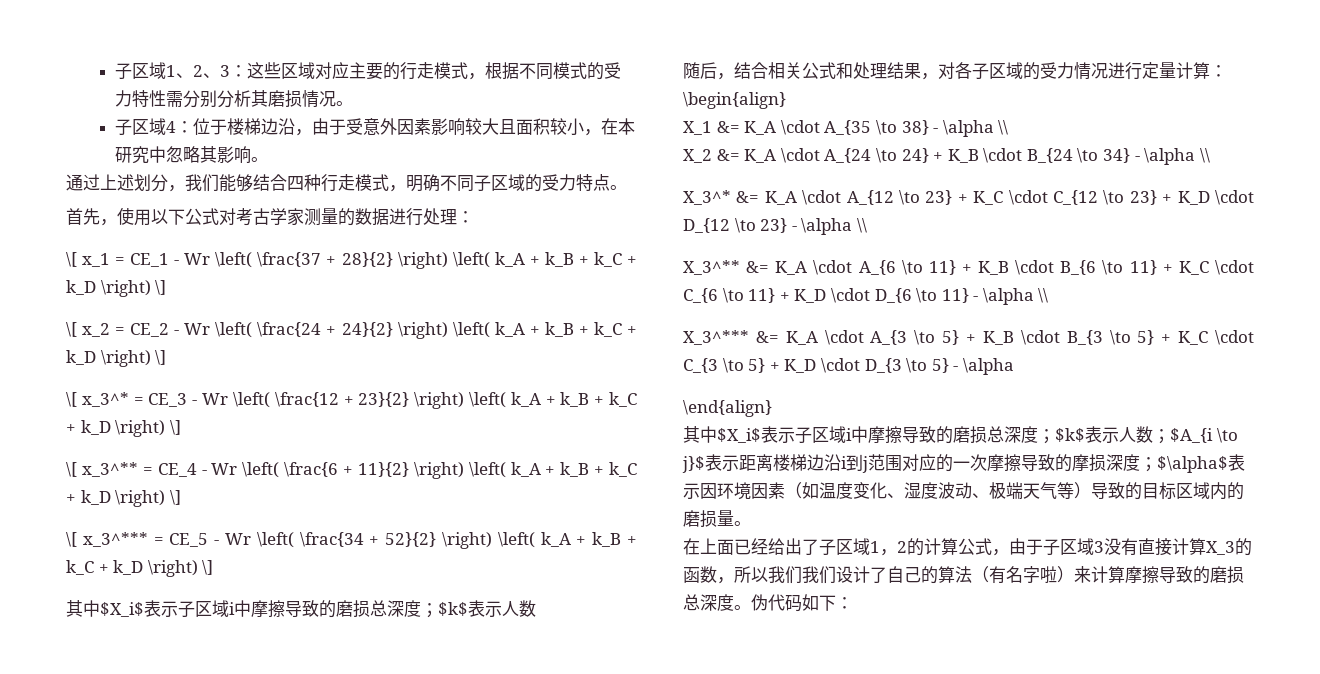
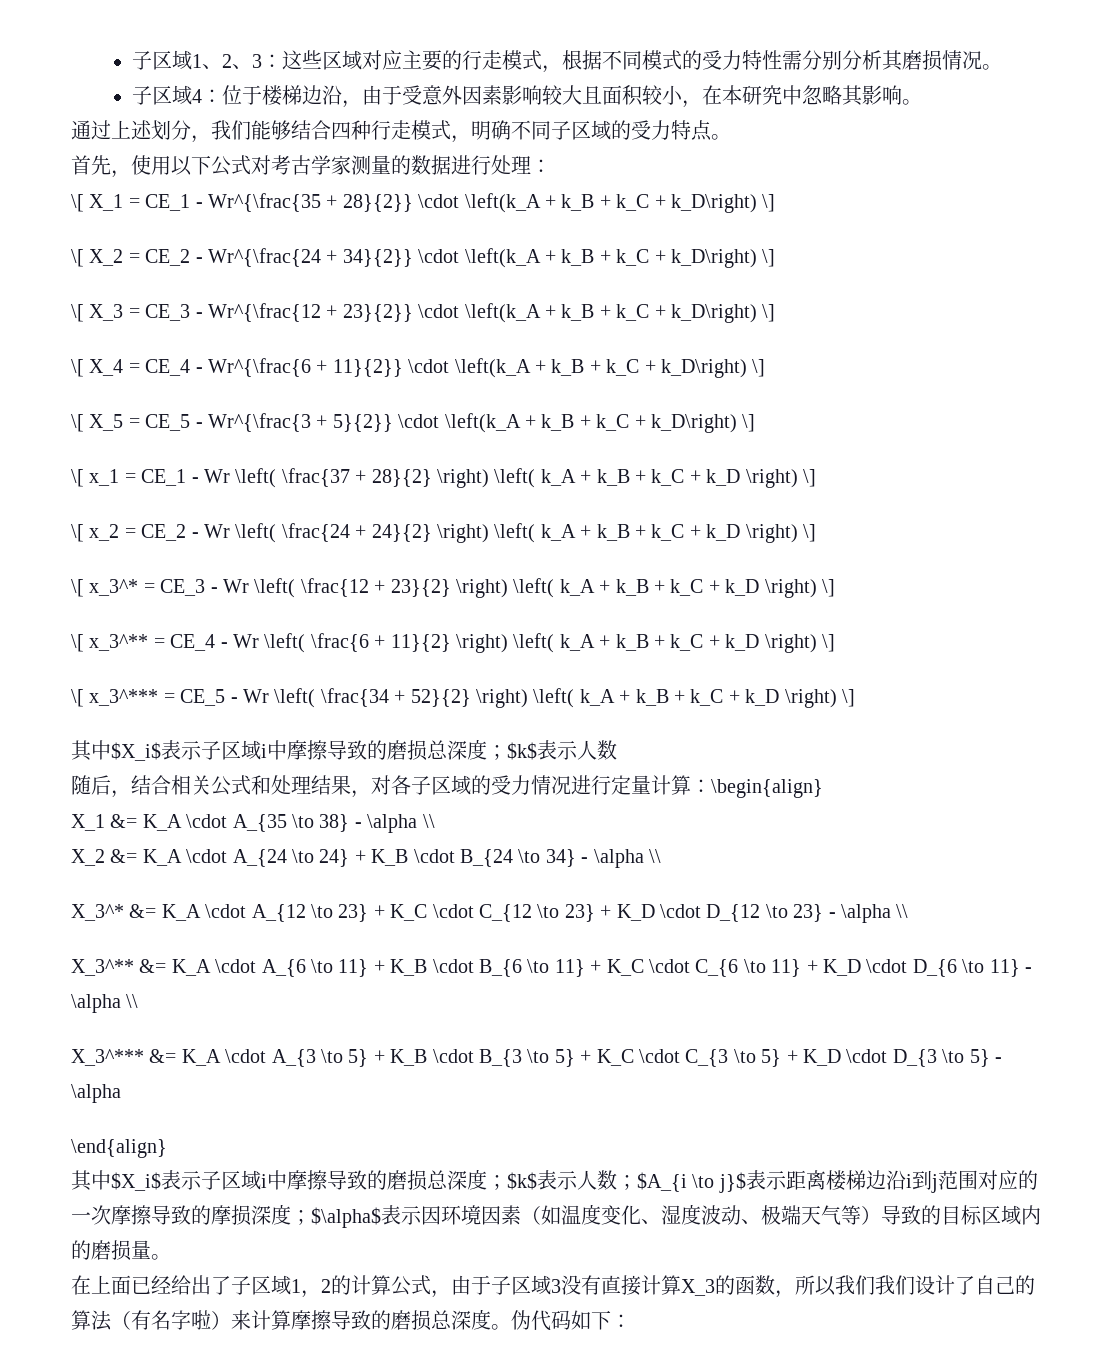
(474, 217) none -> [71,193,776,213] [71,248,776,268] [71,303,776,323] [71,358,766,378] [71,413,756,433] // \[ X_1 = CE_1 - Wr^{\frac{35 + 28}{2}} \cdot \left(k_A + k_B + k_C + k_D\right) \] // \[ X_2 = CE_2 - Wr^{\frac{24 + 34}{2}} \cdot \left(k_A + k_B + k_C + k_D\right) \] // \[ X_3 = CE_3 - Wr^{\frac{12 + 23}{2}} \cdot \left(k_A + k_B + k_C + k_D\right) \] // \[ X_4 = CE_4 - Wr^{\frac{6 + 11}{2}} \cdot \left(k_A + k_B + k_C + k_D\right) \] // \[ X_5 = CE_5 - Wr^{\frac{3 + 5}{2}} \cdot \left(k_A + k_B + k_C + k_D\right) \]

